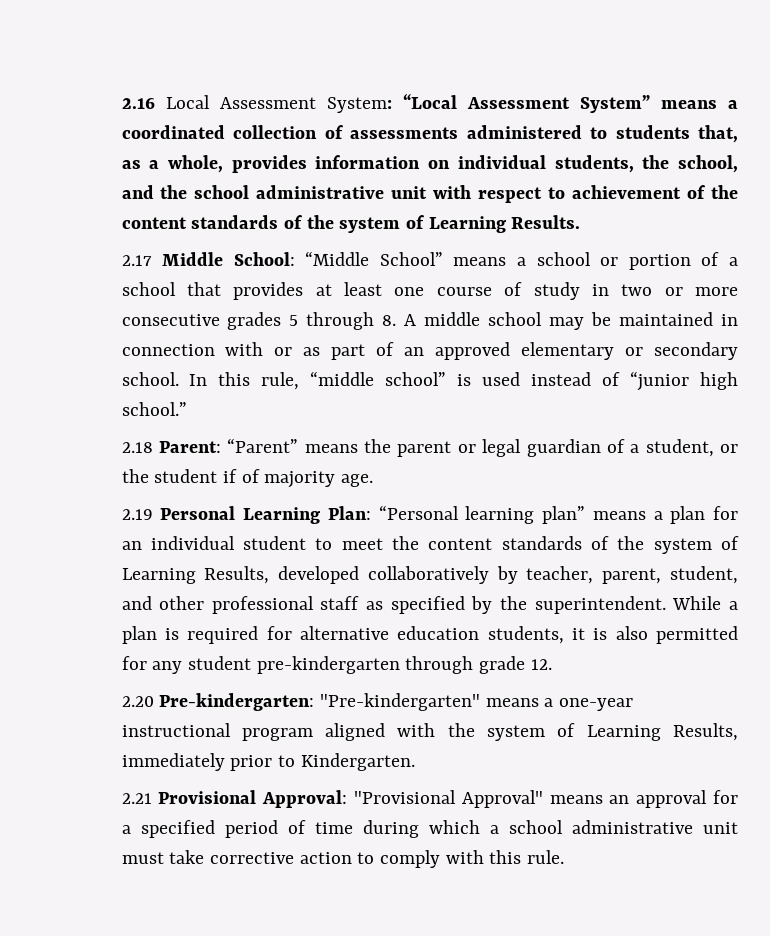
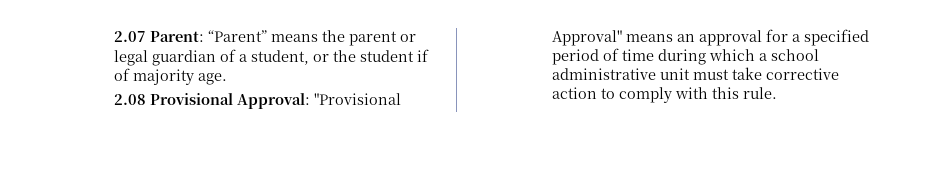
[121,94,738,113] [121,125,738,143] [121,155,738,173] [121,185,739,203] [121,215,581,233] [121,251,738,270] [121,282,738,300] [121,312,739,330] [121,342,738,360] [121,371,738,391] [121,402,187,416] [121,442,153,453] 2.16 Local Assessment System: “Local Assessment System” means a coordinated collection of assessments administered to students that, as a whole, provides information on individual students, the school, and the school administrative unit with respect to achievement of the content standards of the system of Learning Results. // 2.17 Middle School: “Middle School” means a school or portion of a school that provides at least one course of study in two or more consecutive grades 5 through 8. A middle school may be maintained in connection with or as part of an approved elementary or secondary school. In this rule, “middle school” is used instead of “junior high school.” // 2.18 -> [114,31,147,42] 2.07
[121,505,738,524] [121,536,740,554] [121,566,738,584] [121,596,738,614] [121,626,739,644] [121,656,552,674] [121,693,633,711] [121,723,738,741] [121,753,415,771] [121,793,152,804] 2.19 Personal Learning Plan: “Personal learning plan” means a plan for an individual student to meet the content standards of the system of Learning Results, developed collaboratively by teacher, parent, student, and other professional staff as specified by the superintendent. While a plan is required for alternative education students, it is also permitted for any student pre-kindergarten through grade 12. // 2.20 Pre-kindergarten: "Pre-kindergarten" means a one-year instructional program aligned with the system of Learning Results, immediately prior to Kindergarten. // 2.21 -> [114,94,147,105] 2.08

